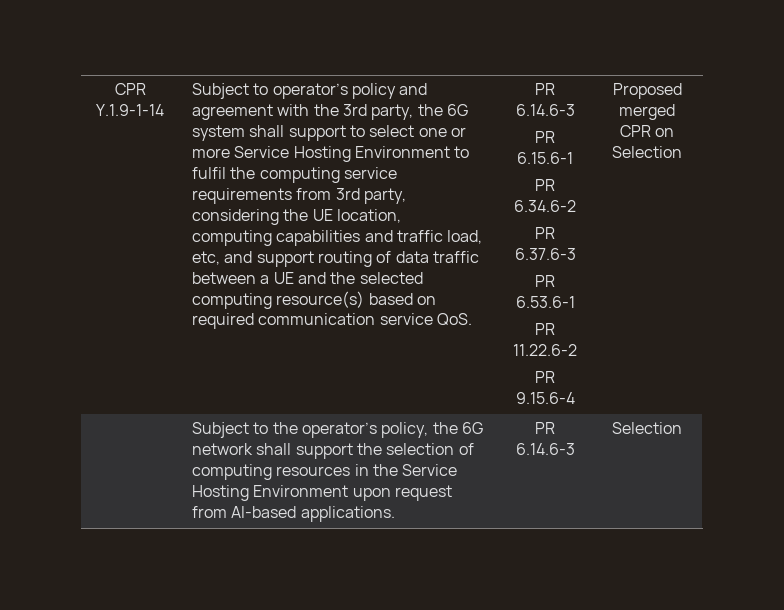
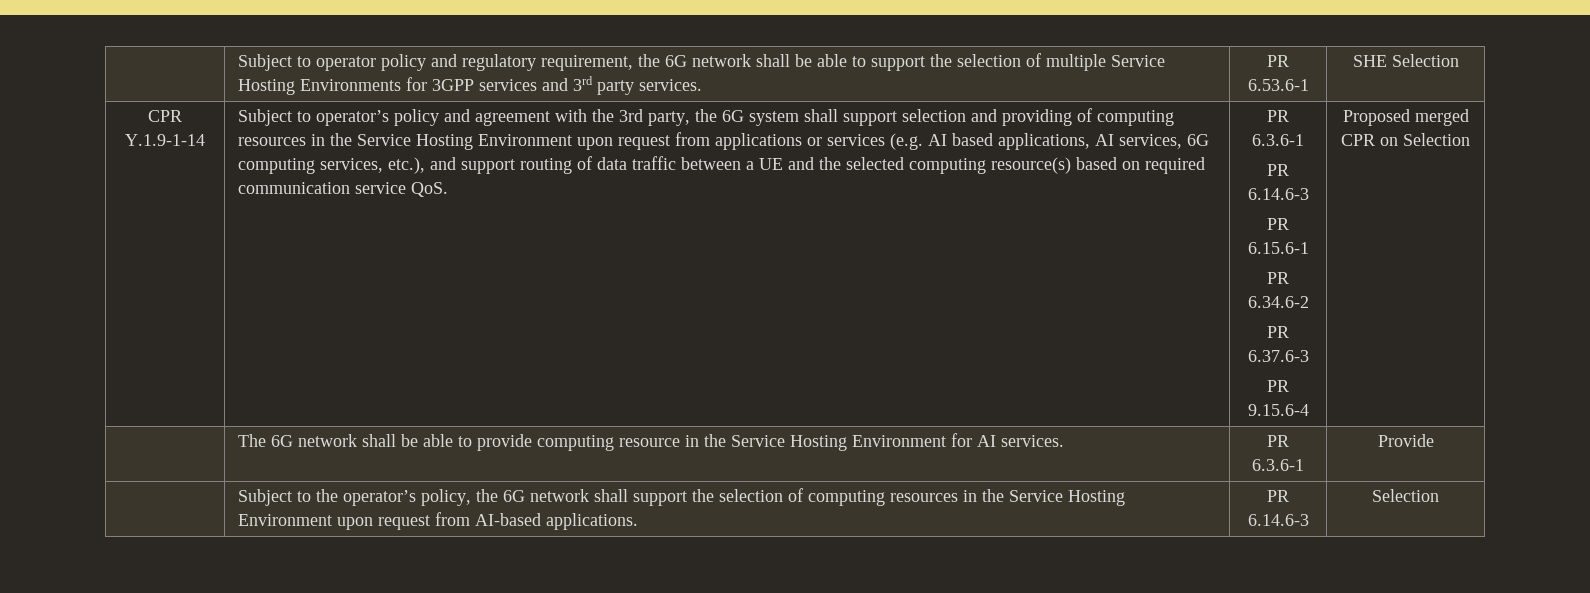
(114, 89) none -> [238,53,1166,71] [238,76,703,95] [1267,55,1289,67] [1247,79,1309,91] [1352,54,1459,67] | Subject to operator policy and regulatory requirement, the 6G network shall be able to support the selection of multiple Service Hosting Environments for 3GPP services and 3rd party services. | PR 6.53.6-1 | SHE Selection //
[350,125,466,137] [192,146,470,162] [192,167,398,183] [192,188,407,204] [192,209,402,225] [192,230,483,246] [192,251,221,265] to select one or more Service Hosting Environment to fulfil the computing service requirements from 3rd party, considering the UE location, computing capabilities and traffic load, etc, -> [902,108,1175,126] [238,132,1210,150] [238,157,426,174] selection and providing of computing resources in the Service Hosting Environment upon request from applications or services (e.g. AI based applications, AI services, 6G computing services, etc.),
(555, 89) none -> [1252,134,1304,146] [1267,164,1289,176] 6.3.6-1 // PR
[535,275,555,287] [515,296,575,308] [535,323,555,335] [513,344,577,356] // PR 6.53.6-1 // PR 11.22.6-2 -> (1309, 356) none
(682, 152) none -> [238,433,1065,451] [1267,435,1289,447] [1252,459,1304,471] [1377,434,1434,447] // | The 6G network shall be able to provide computing resource in the Service Hosting Environment for AI services. | PR 6.3.6-1 | Provide

